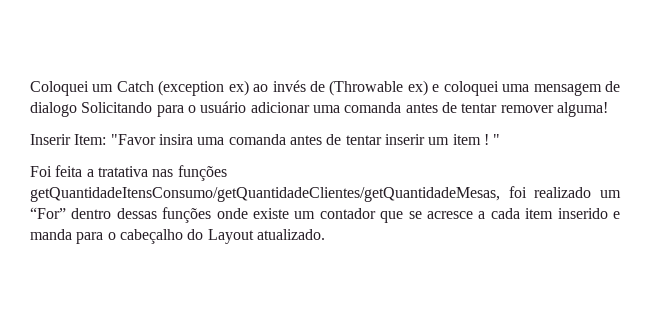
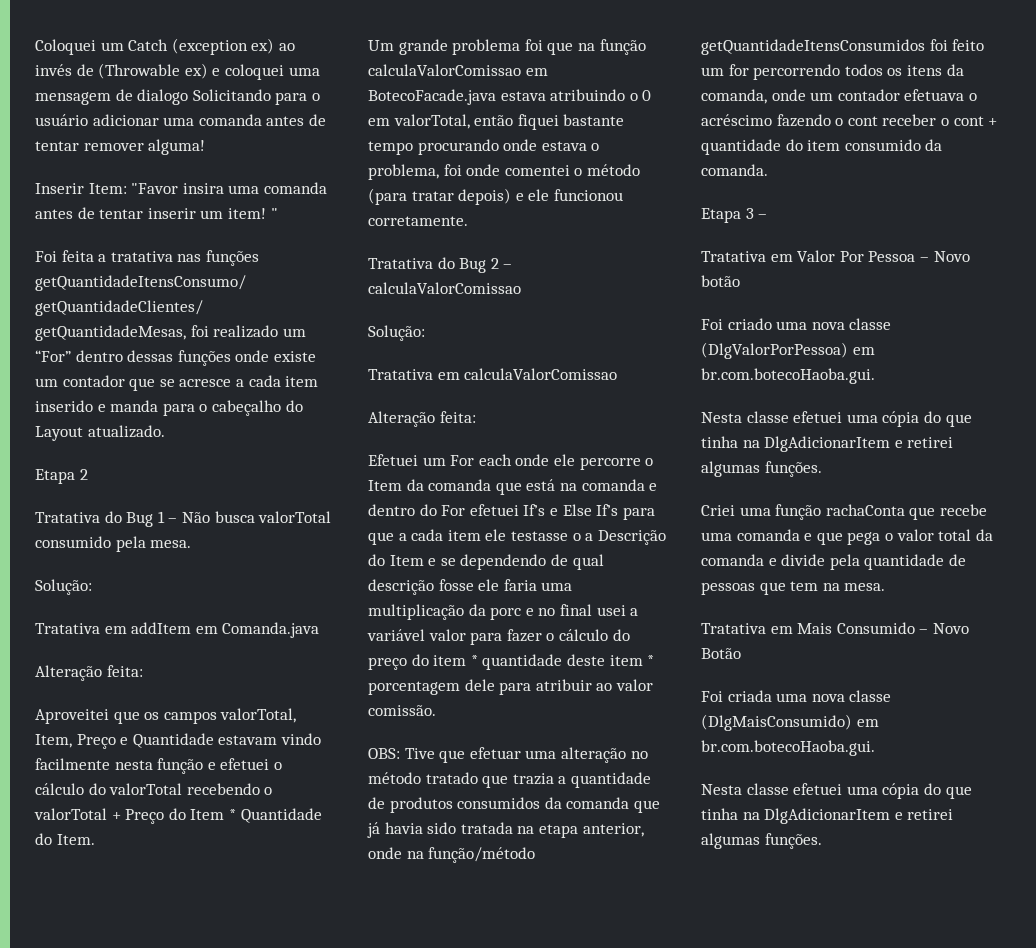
[452,134,489,145] item ! -> [227,208,266,219] item!
(325, 234) none -> [35,469,88,484] [35,511,332,527] [35,536,192,552] [35,579,92,595] [35,622,320,638] [35,665,143,681] [35,708,297,724] [35,733,321,749] [35,758,282,774] [35,783,273,795] [34,808,322,824] [35,833,95,845] [368,39,646,55] [368,64,548,76] [368,89,652,105] [368,114,625,130] [368,139,600,155] [368,164,640,180] [368,188,623,205] [368,216,468,226] [368,257,513,273] [368,282,521,294] [368,325,425,341] [368,368,618,380] [368,411,476,427] [368,454,654,470] [368,479,658,495] [368,504,655,520] [368,529,666,545] [368,554,604,570] [368,579,573,595] [368,604,639,620] [367,629,630,645] [368,654,655,670] [368,679,653,695] [368,705,436,716] [368,747,648,763] [368,772,651,788] [368,797,660,813] [367,822,644,838] [368,847,536,863] [701,39,985,55] [701,64,964,80] [701,89,977,104] [701,114,998,127] [701,139,943,155] [701,164,768,176] [701,208,768,223] [701,250,970,262] [701,275,740,287] [701,318,892,330] [701,342,875,359] [701,368,875,384] [701,411,972,427] [701,436,954,452] [701,461,822,477] [701,504,987,520] [701,529,993,545] [701,554,966,570] [701,581,886,595] [701,622,969,634] [701,648,741,659] [701,690,892,702] [701,714,879,731] [701,740,875,756] [701,783,972,799] [701,808,954,824] [701,833,822,849] // Etapa 2 // Tratativa do Bug 1 – Não busca valorTotal consumido pela mesa. // Solução: // Tratativa em addItem em Comanda.java // Alteração feita: // Aproveitei que os campos valorTotal, Item, Preço e Quantidade estavam vindo facilmente nesta função e efetuei o cálculo do valorTotal recebendo o valorTotal + Preço do Item * Quantidade do Item. // Um grande problema foi que na função calculaValorComissao em BotecoFacade.java estava atribuindo o 0 em valorTotal, então fiquei bastante tempo procurando onde estava o problema, foi onde comentei o método (para tratar depois) e ele funcionou corretamente. // Tratativa do Bug 2 – calculaValorComissao // Solução: // Tratativa em calculaValorComissao // Alteração feita: // Efetuei um For each onde ele percorre o Item da comanda que está na comanda e dentro do For efetuei If’s e Else If’s para que a cada item ele testasse o a Descrição do Item e se dependendo de qual descrição fosse ele faria uma multiplicação da porc e no final usei a variável valor para fazer o cálculo do preço do item * quantidade deste item * porcentagem dele para atribuir ao valor comissão. // OBS: Tive que efetuar uma alteração no método tratado que trazia a quantidade de produtos consumidos da comanda que já havia sido tratada na etapa anterior, onde na função/método getQuantidadeItensConsumidos foi feito um for percorrendo todos os itens da comanda, onde um contador efetuava o acréscimo fazendo o cont receber o cont + quantidade do item consumido da comanda. // Etapa 3 – // Tratativa em Valor Por Pessoa – Novo botão // Foi criado uma nova classe (DlgValorPorPessoa) em br.com.botecoHaoba.gui. // Nesta classe efetuei uma cópia do que tinha na DlgAdicionarItem e retirei algumas funções. // Criei uma função rachaConta que recebe uma comanda e que pega o valor total da comanda e divide pela quantidade de pessoas que tem na mesa. // Tratativa em Mais Consumido – Novo Botão // Foi criada uma nova classe (DlgMaisConsumido) em br.com.botecoHaoba.gui. // Nesta classe efetuei uma cópia do que tinha na DlgAdicionarItem e retirei algumas funções.

